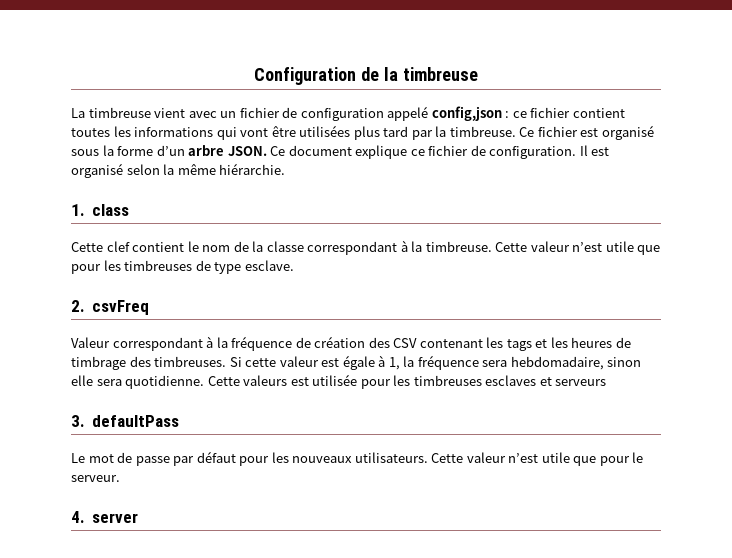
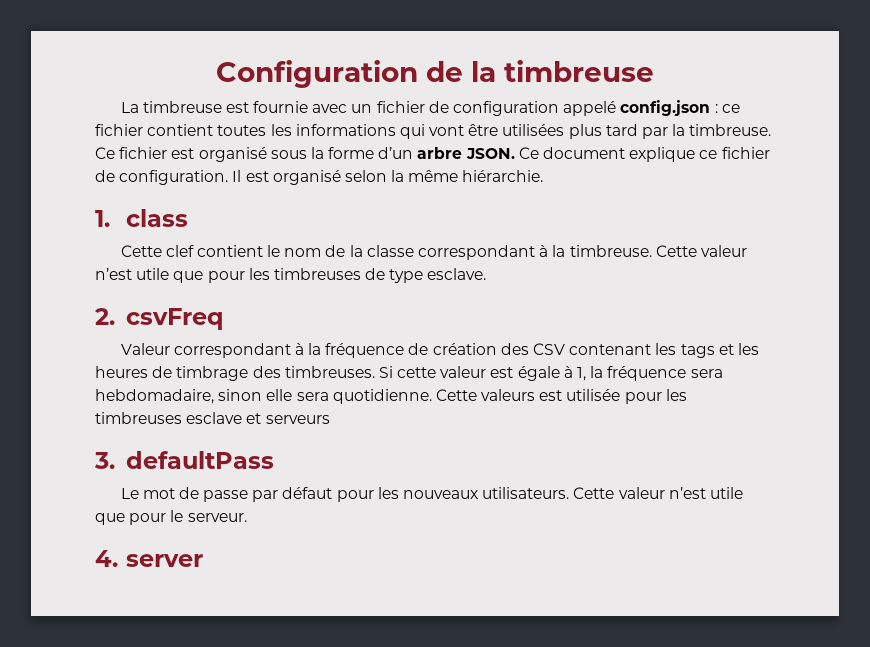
[154,108,186,118] vient -> [225,101,309,113] est fournie
[431,106,502,121] config,json -> [620,100,711,116] config.json
[485,375,537,386] esclaves -> [186,412,243,424] esclave

